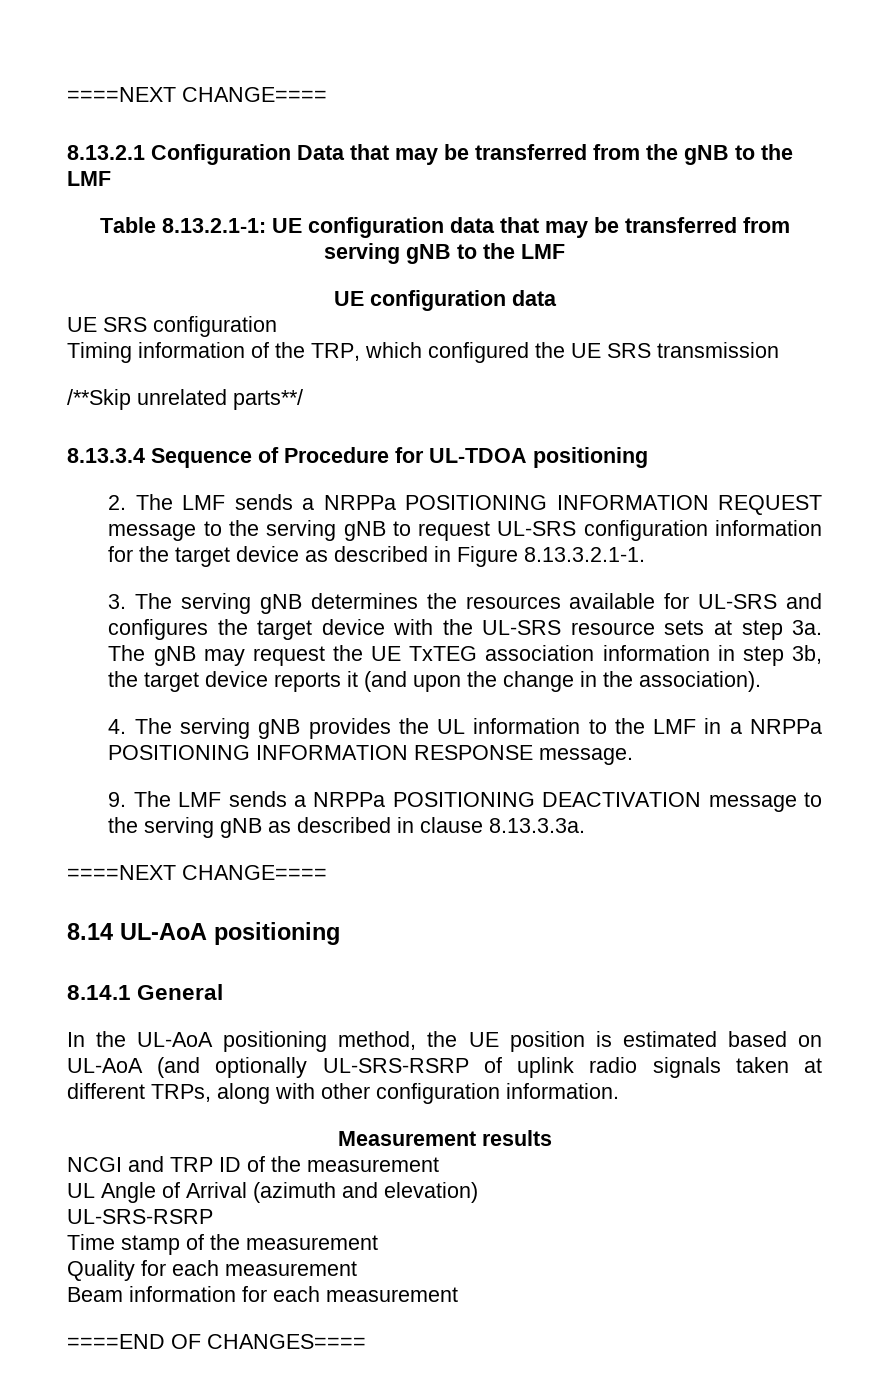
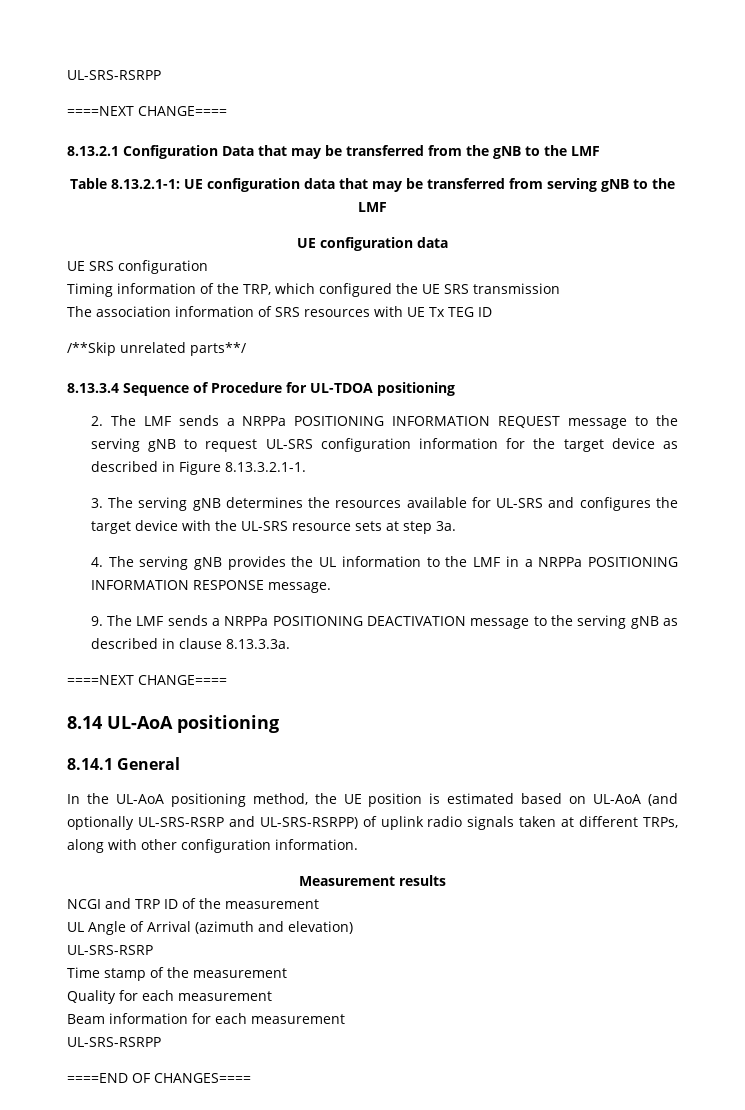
(67, 94) none -> [67,70,161,80] UL-SRS-RSRPP //
(779, 350) none -> [67,306,492,317] // The association information of SRS resources with UE Tx TEG ID
[108,645,822,666] [108,671,762,692] The gNB may request the UE TxTEG association information in step 3b, the target device reports it (and upon the change in the association). -> (456, 526) none
(469, 1065) none -> [228,816,358,829] and UL-SRS-RSRPP)
(458, 1294) none -> [67,1037,161,1047] // UL-SRS-RSRPP

